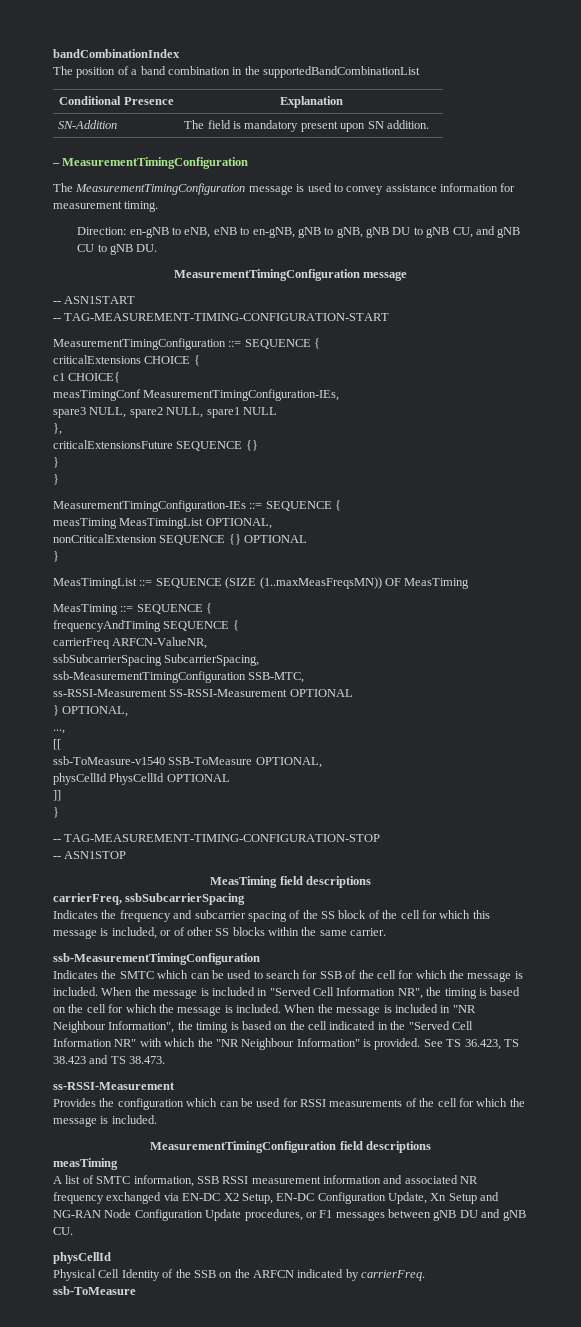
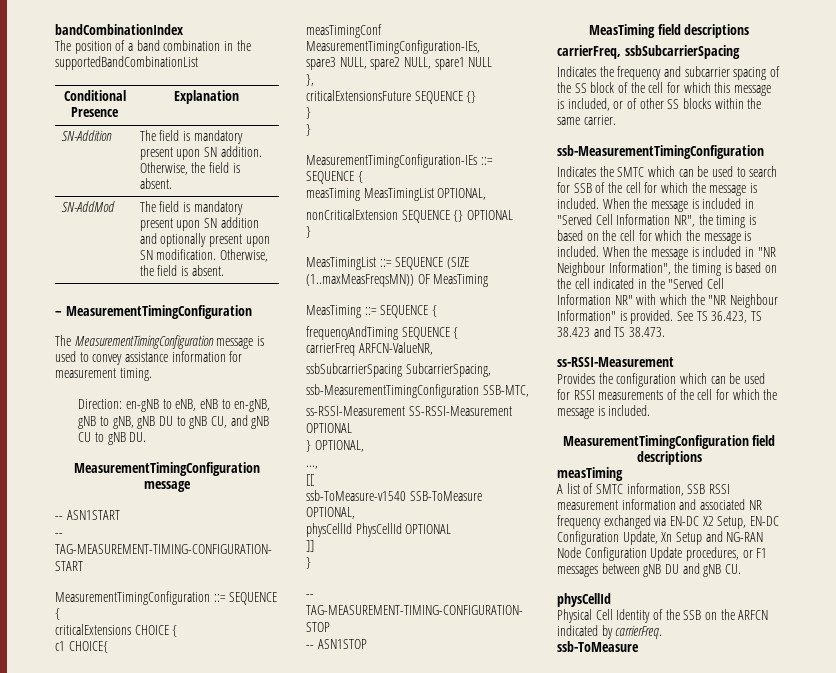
(429, 124) none -> [139,162,240,175] [139,178,172,189] [61,201,115,212] [139,201,243,215] [139,217,259,231] [139,233,270,247] [139,249,268,262] [139,265,224,276] Otherwise, the field is absent. // SN-AddMod | The field is mandatory present upon SN addition and optionally present upon SN modification. Otherwise, the field is absent.

